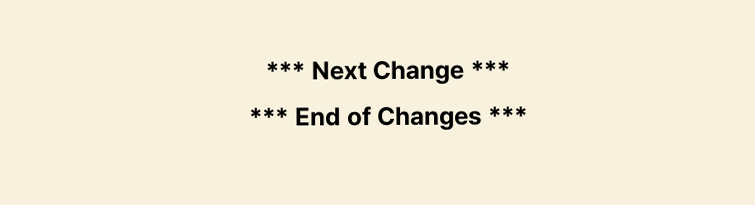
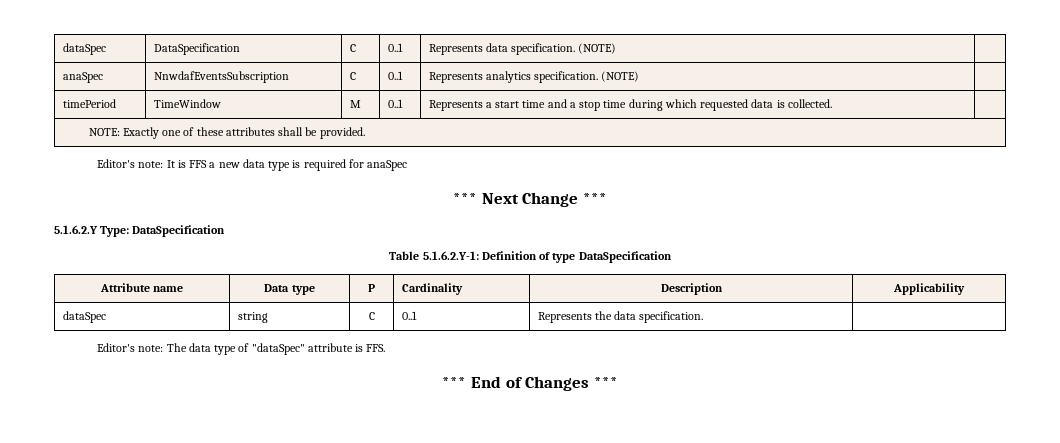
[264,60,511,86] *** Next Change *** -> [62,43,106,55] [153,43,240,55] [349,44,356,52] [387,43,403,52] [428,43,617,55] [62,72,103,83] [153,71,289,83] [349,72,356,80] [387,71,403,80] [428,71,640,83] [62,99,116,108] [153,99,221,108] [349,100,361,108] [387,99,403,108] [428,99,832,111] [88,127,365,139] [97,159,407,171] [453,192,607,207] [54,225,226,237] [389,251,672,263] [99,283,184,292] [264,284,315,295] [368,284,375,292] [401,283,463,295] [660,283,723,295] [893,283,965,295] [62,311,106,323] [237,312,268,323] [368,312,375,320] [401,311,417,320] [537,311,704,323] [97,343,386,355] dataSpec | DataSpecification | C | 0..1 | Represents data specification. (NOTE) | // anaSpec | NnwdafEventsSubscription | C | 0..1 | Represents analytics specification. (NOTE) | // timePeriod | TimeWindow | M | 0..1 | Represents a start time and a stop time during which requested data is collected. | // NOTE: Exactly one of these attributes shall be provided. // Editor's note: It is FFS a new data type is required for anaSpec // *** Next Change *** // 5.1.6.2.Y Type: DataSpecification // Table 5.1.6.2.Y-1: Definition of type DataSpecification // Attribute name | Data type | P | Cardinality | Description | Applicability // dataSpec | string | C | 0..1 | Represents the data specification. | // Editor's note: The data type of "dataSpec" attribute is FFS.

